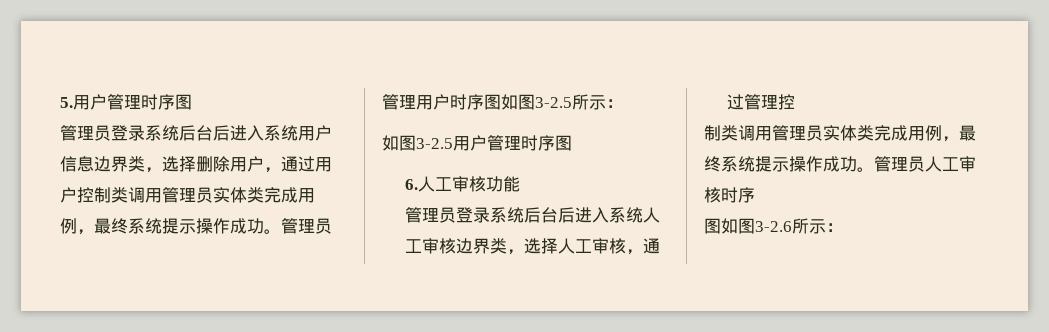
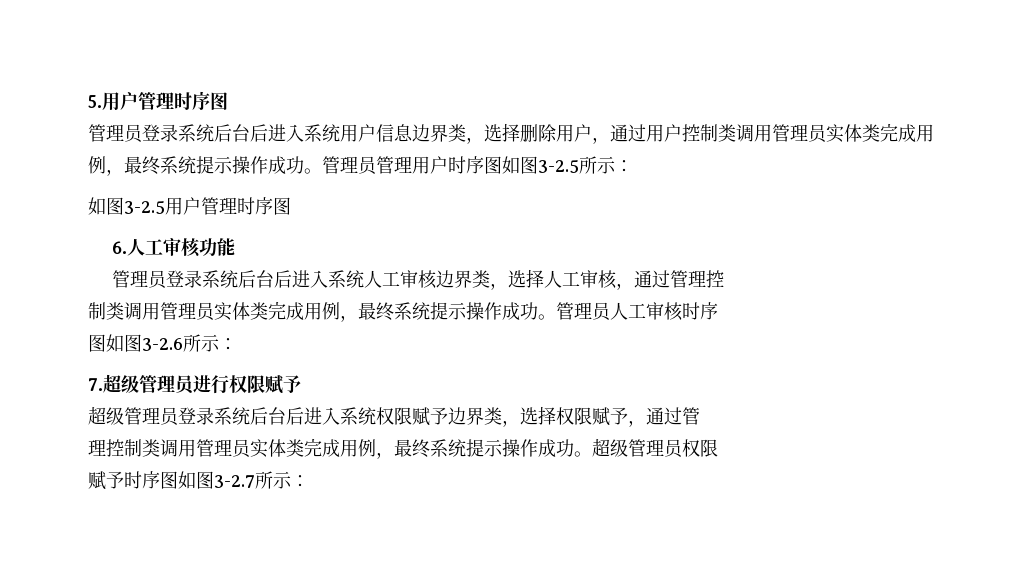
(843, 227) none -> [88,374,301,395] [88,406,700,427] [88,438,718,459] [88,471,309,490] // 7.超级管理员进行权限赋予 // 超级管理员登录系统后台后进入系统权限赋予边界类，选择权限赋予，通过管 // 理控制类调用管理员实体类完成用例，最终系统提示操作成功。超级管理员权限 // 赋予时序图如图3-2.7所示：

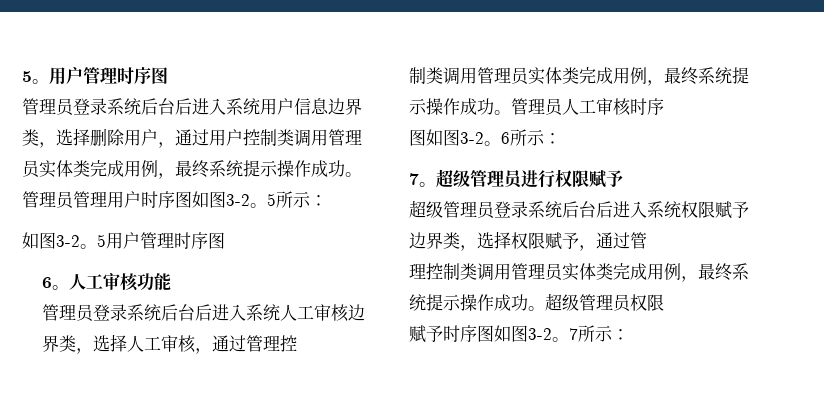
[88,95,102,108] 5. -> [22,71,49,84] 5。
[538,160,579,173] 3-2.5 -> [226,193,276,208] 3-2。5
[124,197,291,215] [111,241,127,254] 3-2.5用户管理时序图 // 6. -> [56,232,225,249] [41,277,69,290] 3-2。5用户管理时序图 // 6。
[142,334,237,352] [88,378,103,391] 3-2.6所示： // 7. -> [460,129,561,146] [409,173,436,187] 3-2。6所示： // 7。
[214,475,255,488] 3-2.7 -> [528,328,578,342] 3-2。7

